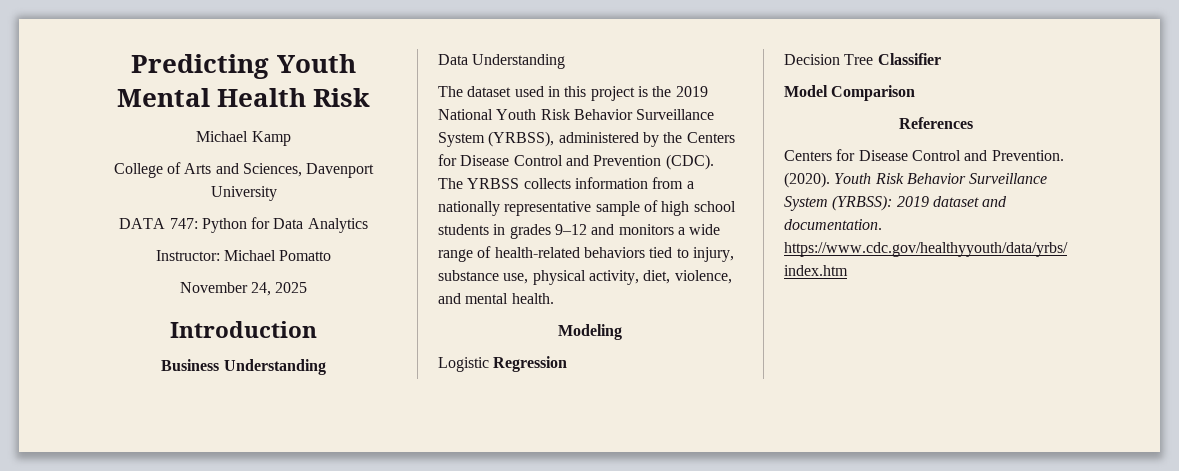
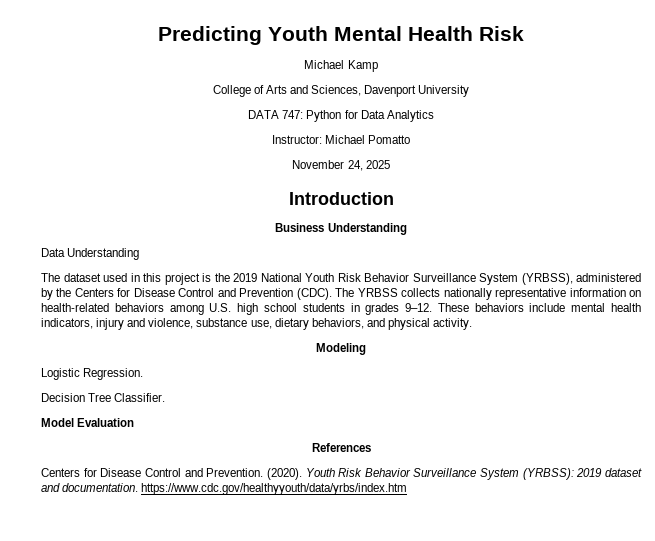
[574,177,694,189] [438,200,658,216] information from a nationally representative sample of -> [443,288,641,300] [41,303,232,315] nationally representative information on health-related behaviors among U.S.
[554,224,721,235] [438,246,734,262] [438,270,732,285] [438,293,554,304] 9–12 and monitors a wide range of health-related behaviors tied to injury, substance use, physical activity, diet, violence, and mental health. -> [405,303,641,312] [41,318,473,330] 9–12. These behaviors include mental health indicators, injury and violence, substance use, dietary behaviors, and physical activity.
[493,356,568,372] Regression -> [83,368,144,380] Regression.
[877,53,941,65] Classifier -> [114,393,166,402] Classifier.
[831,85,916,101] Comparison -> [77,418,135,427] Evaluation

